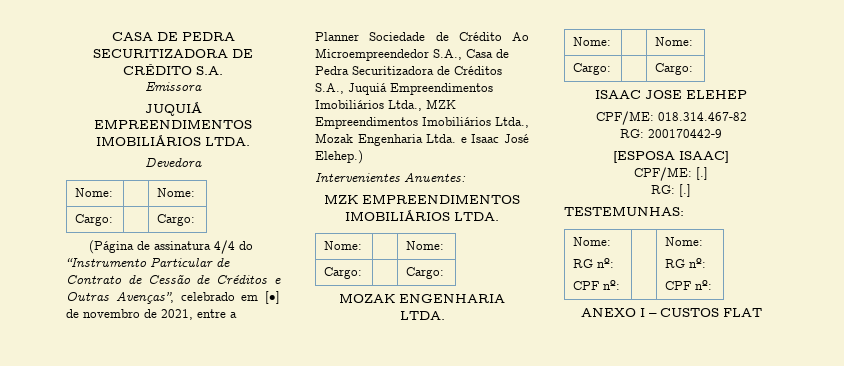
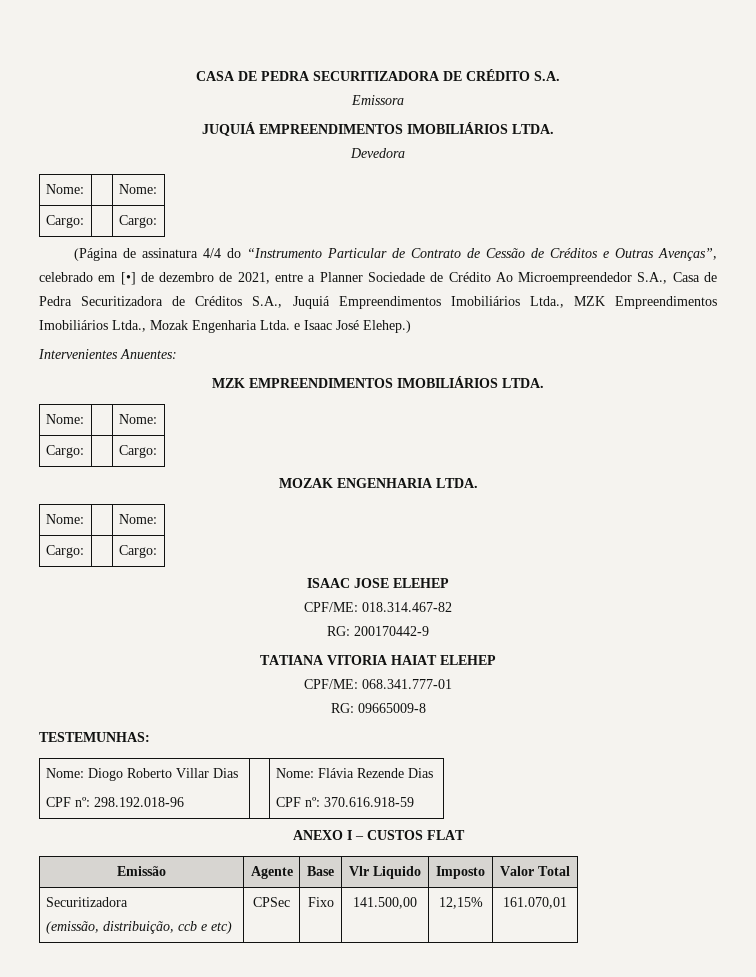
[83,309,140,318] novembro -> [159,272,215,282] dezembro
[613,151,729,163] [634,167,708,181] [651,184,691,197] [ESPOSA ISAAC] // CPF/ME: [.] // RG: [.] -> [260,655,496,665] [304,679,452,689] [330,703,426,713] TATIANA VITORIA HAIAT ELEHEP // CPF/ME: 068.341.777-01 // RG: 09665009-8
[573,258,615,268] [573,280,621,290] [665,237,704,246] [665,258,707,268] [665,280,713,290] // RG nº: // CPF nº: | | Nome: // RG nº: // CPF nº: -> [87,768,238,781] [45,797,184,807] [275,768,433,778] [275,797,414,807] Diogo Roberto Villar Dias // CPF nº: 298.192.018-96 | | Nome: Flávia Rezende Dias // CPF nº: 370.616.918-59
(762, 312) none -> [117,866,166,876] [250,866,293,879] [307,866,334,876] [349,866,421,879] [436,866,485,879] [500,866,570,876] [45,897,128,907] [45,921,232,934] [253,897,290,907] [307,897,334,907] [353,897,417,909] [438,897,483,909] [503,897,567,909] // Emissão | Agente | Base | Vlr Liquido | Imposto | Valor Total // Securitizadora // (emissão, distribuição, ccb e etc) | CPSec | Fixo | 141.500,00 | 12,15% | 161.070,01

